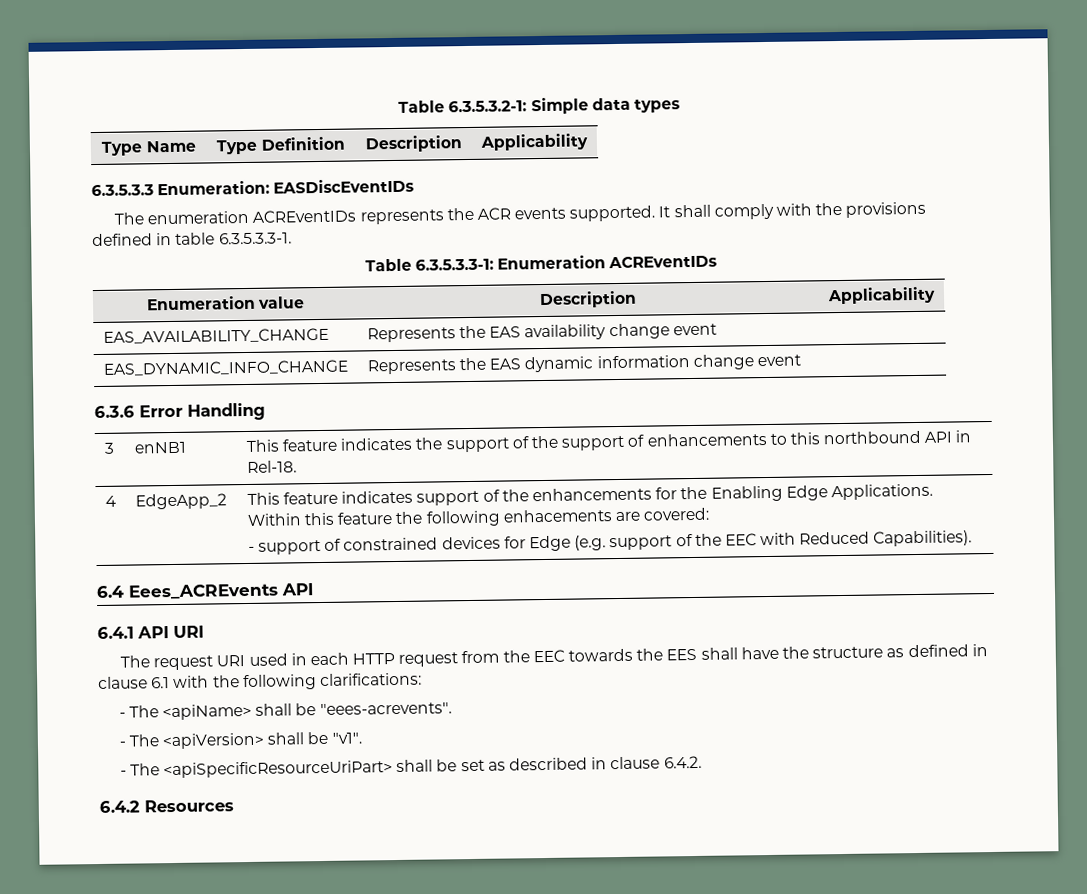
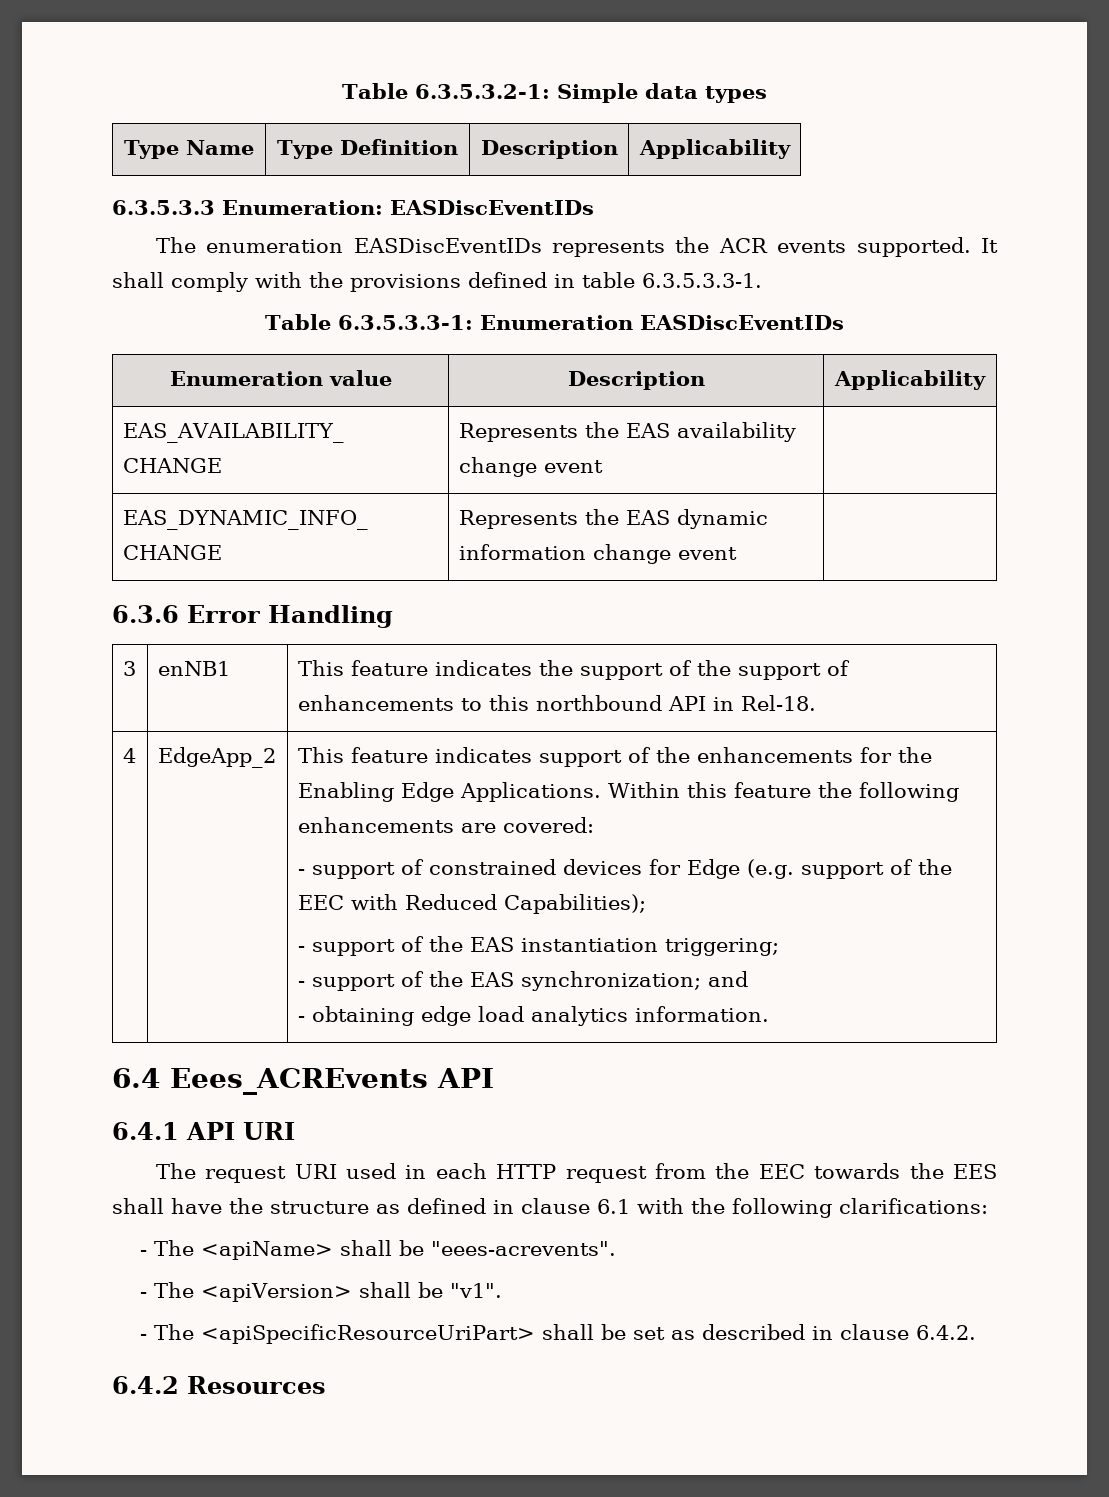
[252,209,357,223] ACREventIDs -> [353,238,542,253] EASDiscEventIDs
[608,255,718,269] ACREventIDs -> [639,315,844,330] EASDiscEventIDs
[502,509,613,523] enhacements -> [297,817,454,833] enhancements
[873,530,973,547] Capabilities). -> [503,894,646,914] [297,936,779,956] [297,971,748,991] [297,1006,769,1026] Capabilities); // - support of the EAS instantiation triggering; // - support of the EAS synchronization; and // - obtaining edge load analytics information.

